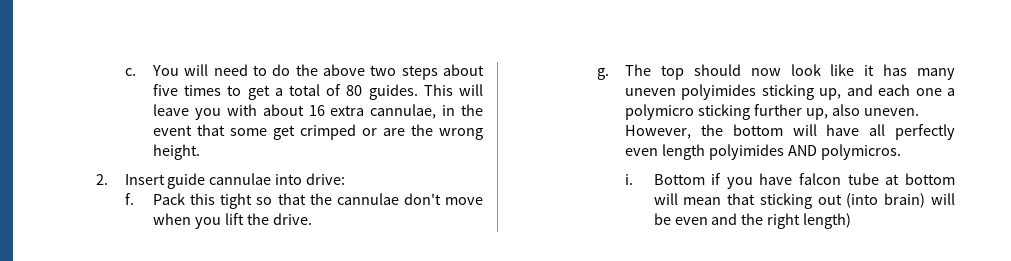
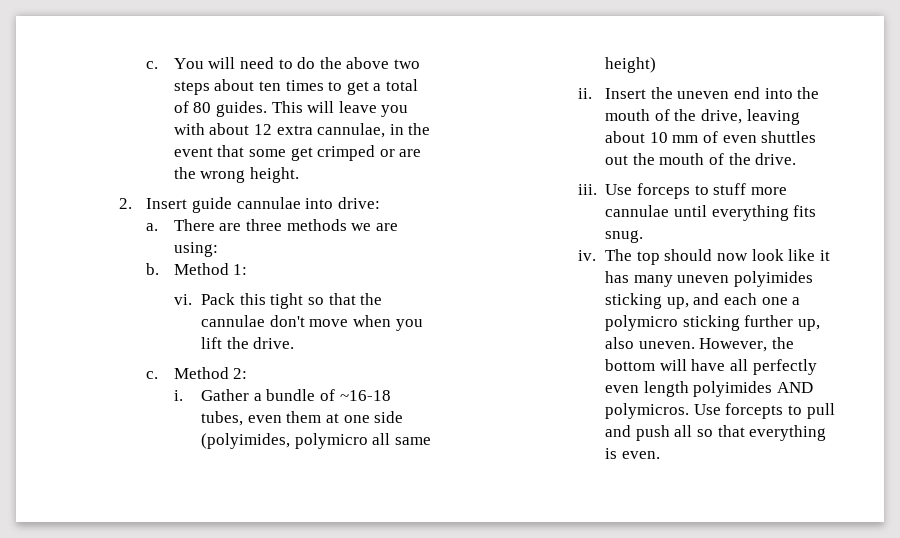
[153,84,179,96] five -> [259,81,282,91] ten
[308,105,325,116] 16 -> [254,124,273,135] 12
[124,193,134,205] f. -> [146,219,398,231] [173,242,218,257] [146,263,248,275] [173,294,192,305] a. There are three methods we are using: // b. Method 1: // vi.
[596,68,609,80] g. -> [146,367,248,379] [173,389,391,401] [201,411,404,426] [201,433,432,449] [605,57,657,73] [577,87,820,99] [605,109,800,125] [605,131,817,143] [605,153,797,165] [577,183,787,199] [605,205,817,221] [605,230,644,243] [577,250,596,261] c. Method 2: // i. Gather a bundle of ~16-18 tubes, even them at one side (polyimides, polymicro all same height) // ii. Insert the uneven end into the mouth of the drive, leaving about 10 mm of even shuttles out the mouth of the drive. // iii. Use forceps to stuff more cannulae until everything fits snug. // iv.
[625,173,955,189] [653,193,956,209] [653,213,852,229] // i. Bottom if you have falcon tube at bottom will mean that sticking out (into brain) will be even and the right length) -> [693,403,835,419] [605,425,827,441] [605,448,660,459] Use forcepts to pull and push all so that everything is even.

